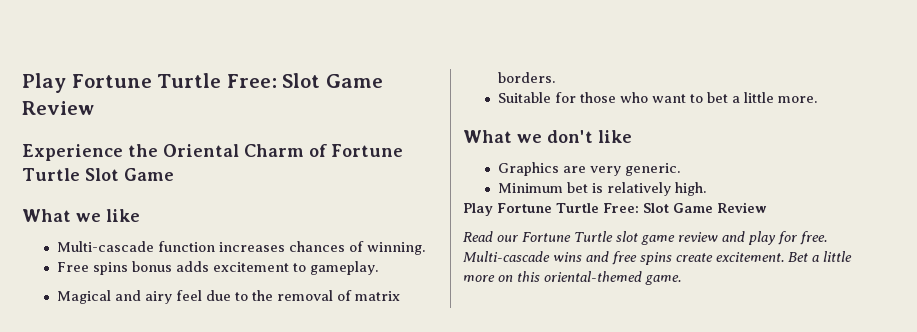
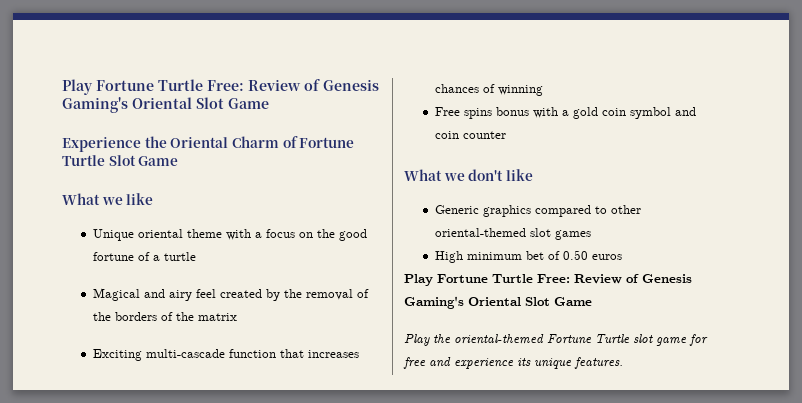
[22,73,383,93] [22,101,94,115] Play Fortune Turtle Free: Slot Game Review -> [62,79,379,95] [62,97,269,113] Play Fortune Turtle Free: Review of Genesis Gaming's Oriental Slot Game
[57,241,426,255] [57,261,379,275] Multi-cascade function increases chances of winning. // Free spins bonus adds excitement to gameplay. -> [92,229,367,241] [92,252,196,261] Unique oriental theme with a focus on the good fortune of a turtle
[206,290,249,301] due to -> [219,289,280,301] created by
[355,291,401,301] [498,72,556,83] [498,92,818,103] [463,130,632,143] [498,162,681,176] [498,182,707,196] [463,202,767,216] [463,231,519,242] matrix borders. // Suitable for those who want to bet a little more. // What we don't like // Graphics are very generic. // Minimum bet is relatively high. // Play Fortune Turtle Free: Slot Game Review // Read our -> [92,312,237,321] [92,349,359,361] [434,84,543,96] [434,107,696,119] [434,131,506,139] [404,169,533,181] [434,205,641,217] [434,228,591,240] [434,250,622,263] [404,274,692,286] [404,296,592,309] [404,334,544,346] the borders of the matrix // Exciting multi-cascade function that increases chances of winning // Free spins bonus with a gold coin symbol and coin counter // What we don't like // Generic graphics compared to other oriental-themed slot games // High minimum bet of 0.50 euros // Play Fortune Turtle Free: Review of Genesis Gaming's Oriental Slot Game // Play the oriental-themed
[677,231,827,245] [463,251,852,265] [463,271,681,285] review and play for free. Multi-cascade wins and free spins create excitement. Bet a little more on this oriental-themed game. -> [689,334,708,346] [403,357,623,369] for free and experience its unique features.

